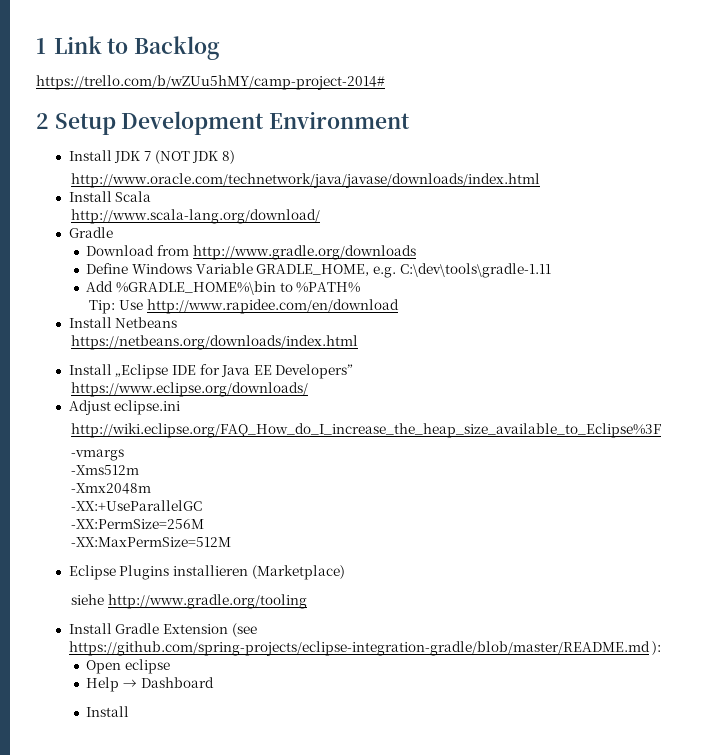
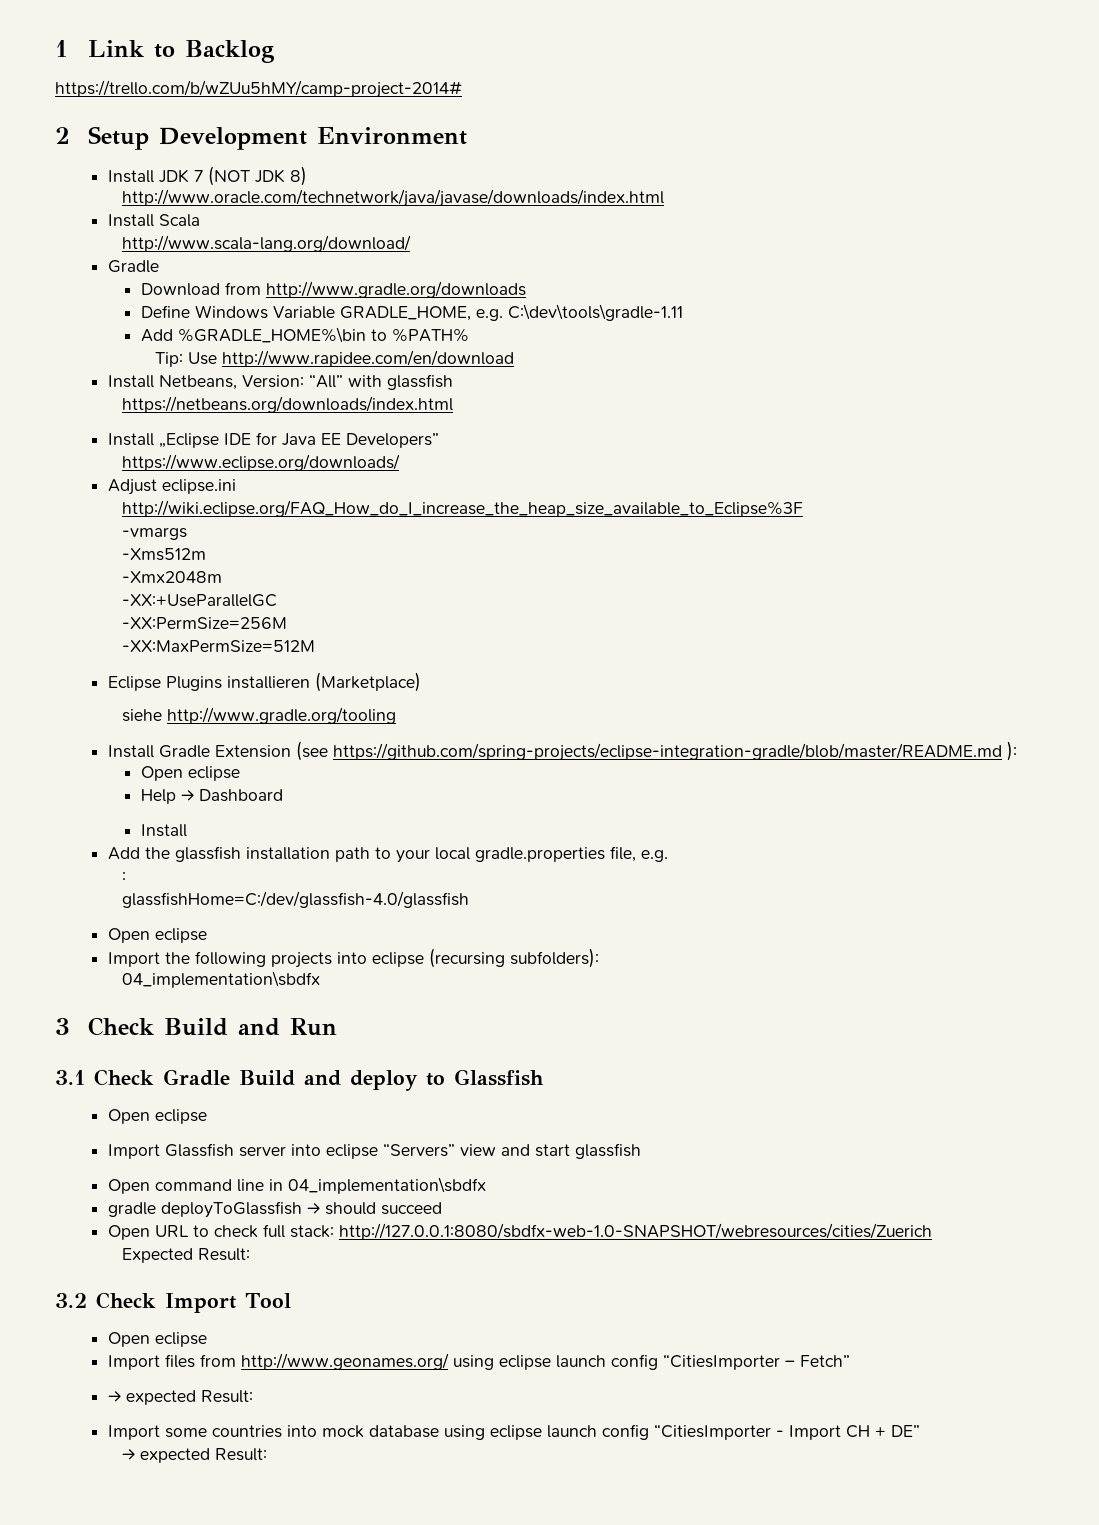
[115,317,178,328] Netbeans -> [158,374,453,390] Netbeans, Version: “All” with glassfish
(130, 711) none -> [107,846,668,863] [121,872,126,882] [121,891,469,908] [107,928,207,943] [107,948,599,968] [121,971,320,988] [55,1017,338,1036] [55,1069,544,1091] [107,1109,207,1124] [107,1143,641,1159] [107,1177,486,1194] [107,1201,442,1218] [107,1223,932,1240] [121,1248,250,1263] [55,1292,291,1313] [107,1332,207,1347] [107,1353,850,1370] [107,1390,253,1405] [107,1424,920,1440] [121,1448,267,1463] // Add the glassfish installation path to your local gradle.properties file, e.g. // : // glassfishHome=C:/dev/glassfish-4.0/glassfish // Open eclipse // Import the following projects into eclipse (recursing subfolders): // 04_implementation\sbdfx // 3 Check Build and Run // 3.1 Check Gradle Build and deploy to Glassfish // Open eclipse // Import Glassfish server into eclipse “Servers” view and start glassfish // Open command line in 04_implementation\sbdfx // gradle deployToGlassfish → should succeed // Open URL to check full stack: http://127.0.0.1:8080/sbdfx-web-1.0-SNAPSHOT/webresources/cities/Zuerich // Expected Result: // 3.2 Check Import Tool // Open eclipse // Import files from http://www.geonames.org/ using eclipse launch config “CitiesImporter – Fetch” // → expected Result: // Import some countries into mock database using eclipse launch config “CitiesImporter - Import CH + DE” // → expected Result:

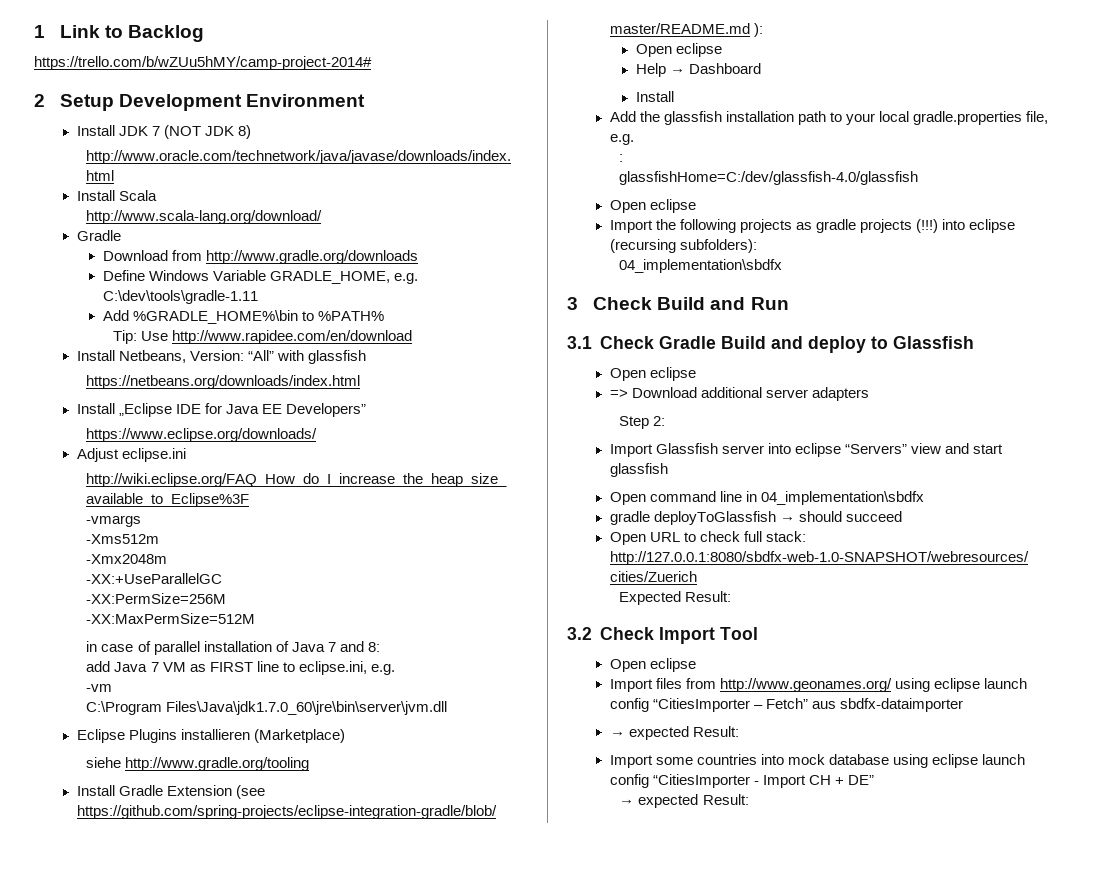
(315, 646) none -> [86,641,380,655] [86,661,395,675] [86,684,113,692] [86,701,448,715] // in case of parallel installation of Java 7 and 8: // add Java 7 VM as FIRST line to eclipse.ini, e.g. // -vm // C:\Program Files\Java\jdk1.7.0_60\jre\bin\server\jvm.dll
(332, 960) none -> [795,219,939,233] as gradle projects (!!!)
(207, 1116) none -> [609,387,869,401] [619,416,666,429] // => Download additional server adapters // Step 2:
(850, 1361) none -> [811,698,963,712] aus sbdfx-dataimporter

